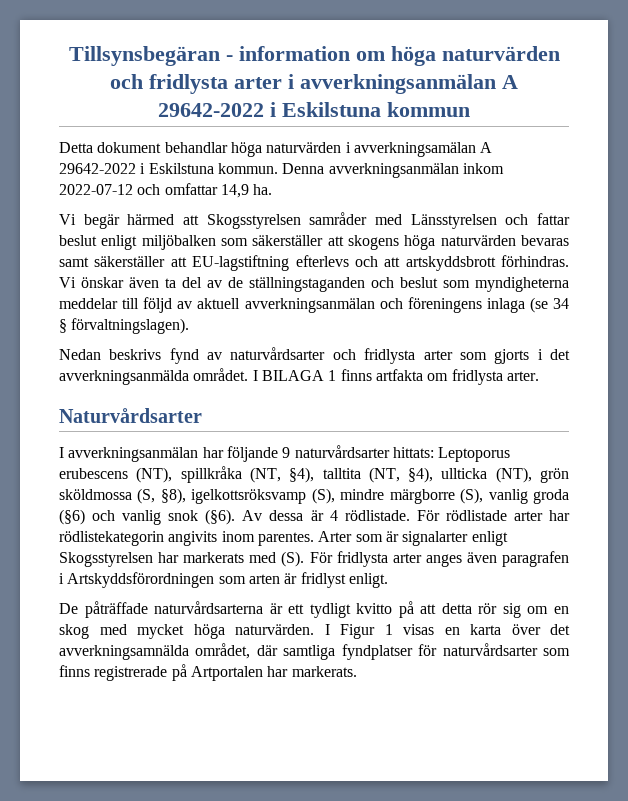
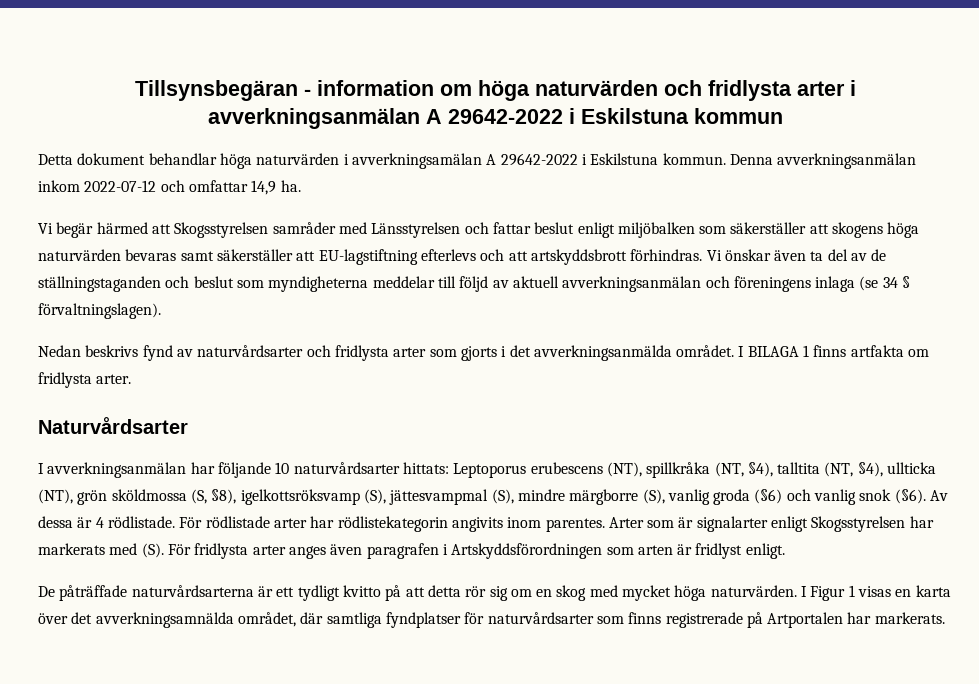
[282,447,291,458] 9 -> [275,462,290,474] 10
(335, 496) none -> [389,489,514,505] jättesvampmal (S),

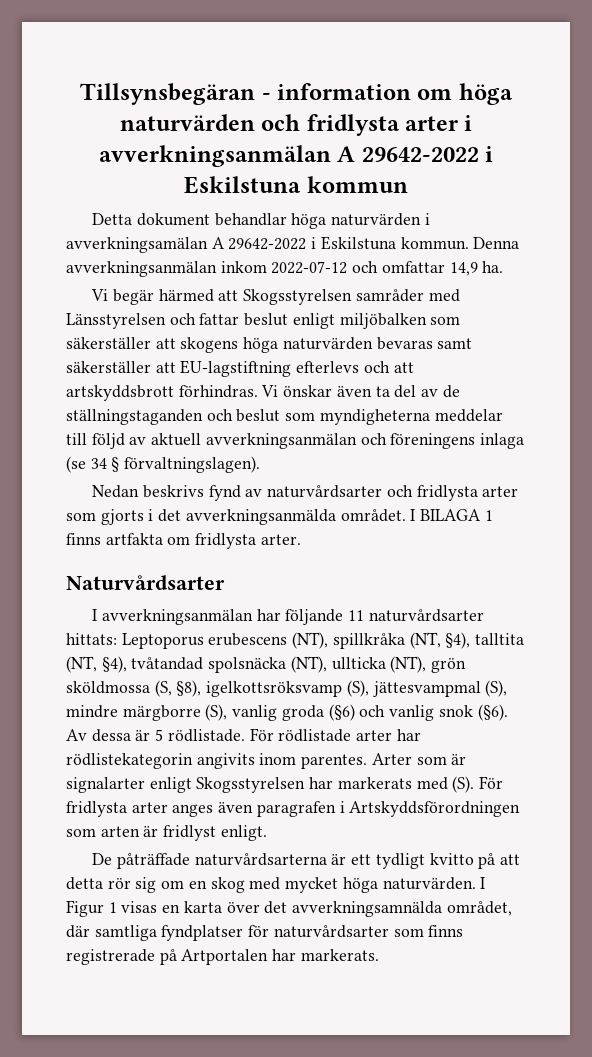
[275,462,290,474] 10 -> [348,610,365,621] 11
(883, 469) none -> [131,656,327,673] tvåtandad spolsnäcka (NT),
[95,517,104,528] 4 -> [155,729,164,741] 5

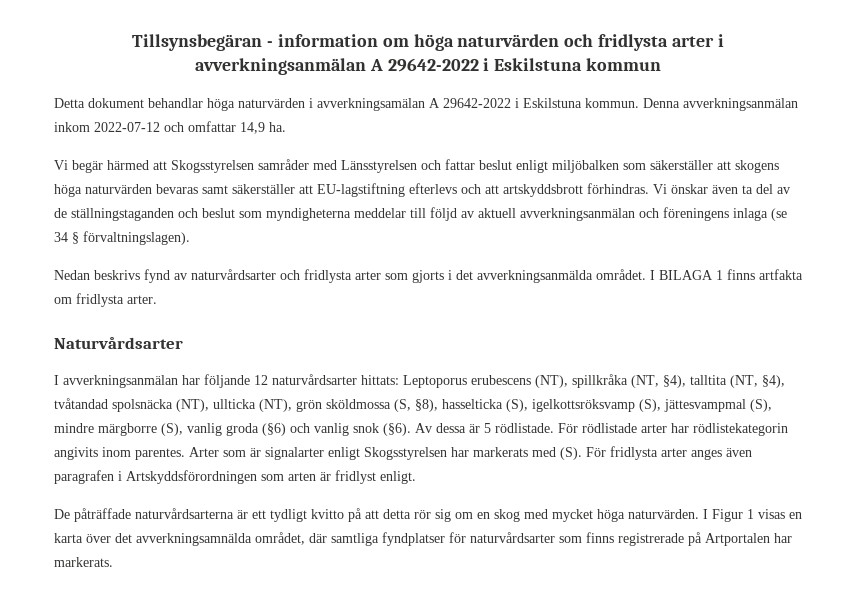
[348,610,365,621] 11 -> [254,375,268,385] 12
(202, 688) none -> [442,399,528,412] hasselticka (S),

